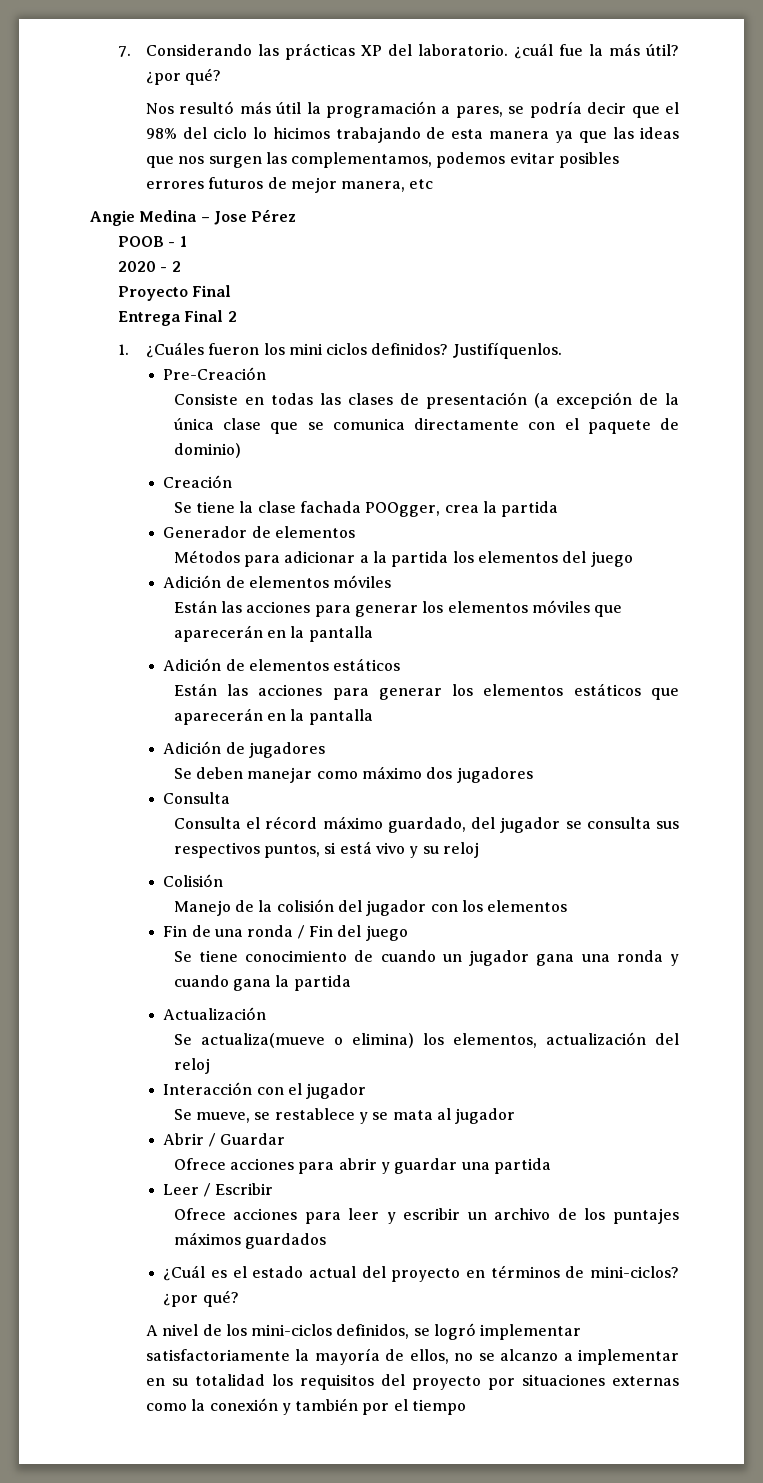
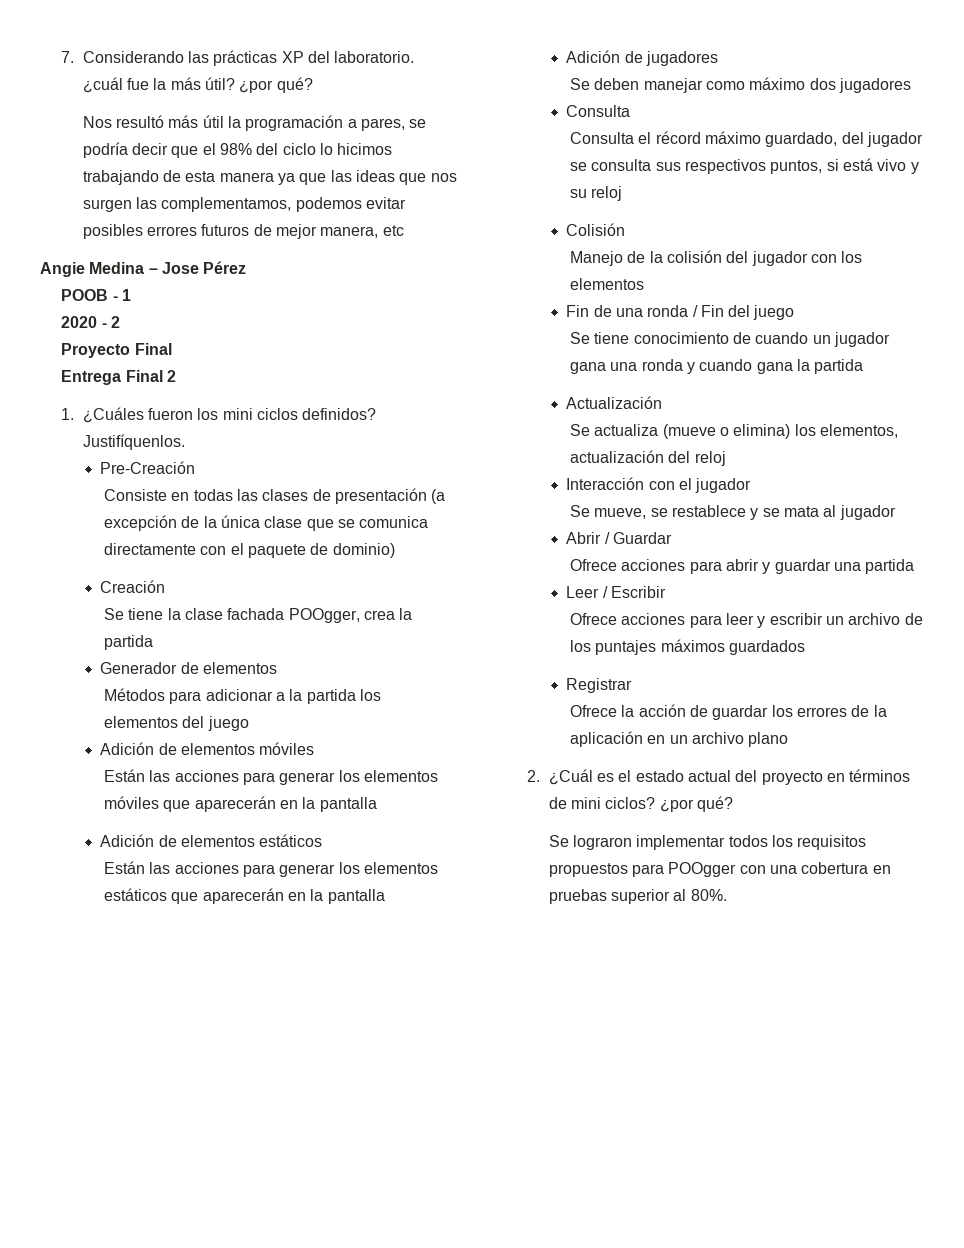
[200,1033,325,1048] actualiza(mueve -> [594,424,716,439] actualiza (mueve
(327, 1241) none -> [566,678,633,693] [569,704,887,720] [569,731,789,747] [527,770,541,782] Registrar // Ofrece la acción de guardar los errores de la aplicación en un archivo plano // 2.
[590,1266,680,1278] [163,1290,239,1307] [145,1323,582,1340] [145,1348,679,1365] [145,1374,679,1390] [145,1398,467,1415] mini-ciclos? ¿por qué? // A nivel de los mini-ciclos definidos, se logró implementar satisfactoriamente la mayoría de ellos, no se alcanzo a implementar en su totalidad los requisitos del proyecto por situaciones externas como la conexión y también por el tiempo -> [570,796,733,812] [548,835,867,850] [548,862,891,877] [548,889,727,904] mini ciclos? ¿por qué? // Se lograron implementar todos los requisitos propuestos para POOgger con una cobertura en pruebas superior al 80%.

